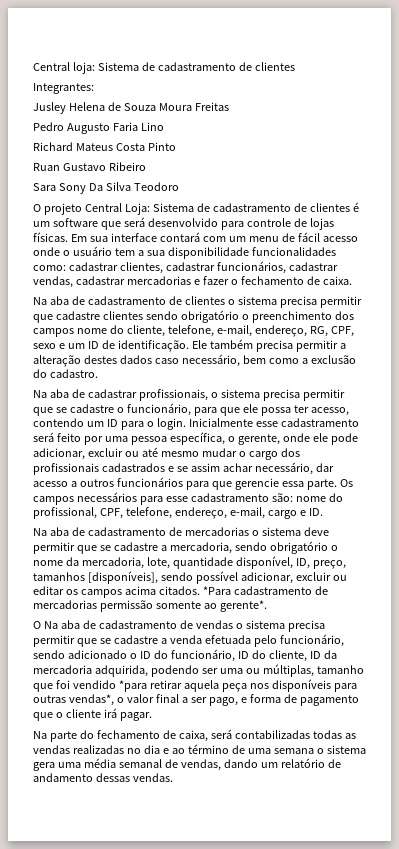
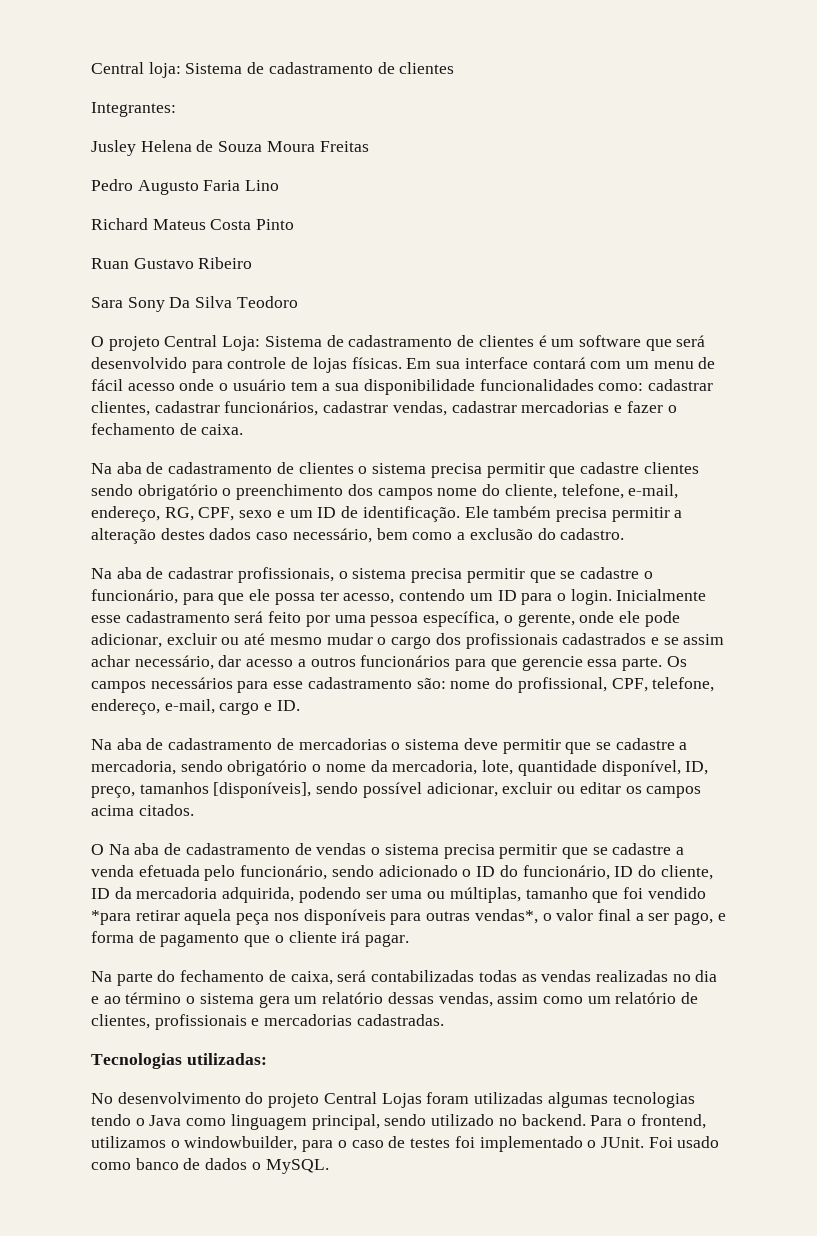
[202,586,328,595] [33,600,267,612] *Para cadastramento de mercadorias permissão somente ao gerente*. -> (194, 810) none
[231,745,366,754] [33,758,341,771] [33,773,173,782] de uma semana o sistema gera uma média semanal de vendas, dando um relatório de andamento dessas vendas. -> [186,992,699,1008] [91,1014,444,1030] [91,1053,267,1069] [91,1092,695,1108] [91,1114,706,1130] [91,1136,720,1152] [91,1158,329,1174] o sistema gera um relatório dessas vendas, assim como um relatório de clientes, profissionais e mercadorias cadastradas. // Tecnologias utilizadas: // No desenvolvimento do projeto Central Lojas foram utilizadas algumas tecnologias tendo o Java como linguagem principal, sendo utilizado no backend. Para o frontend, utilizamos o windowbuilder, para o caso de testes foi implementado o JUnit. Foi usado como banco de dados o MySQL.

